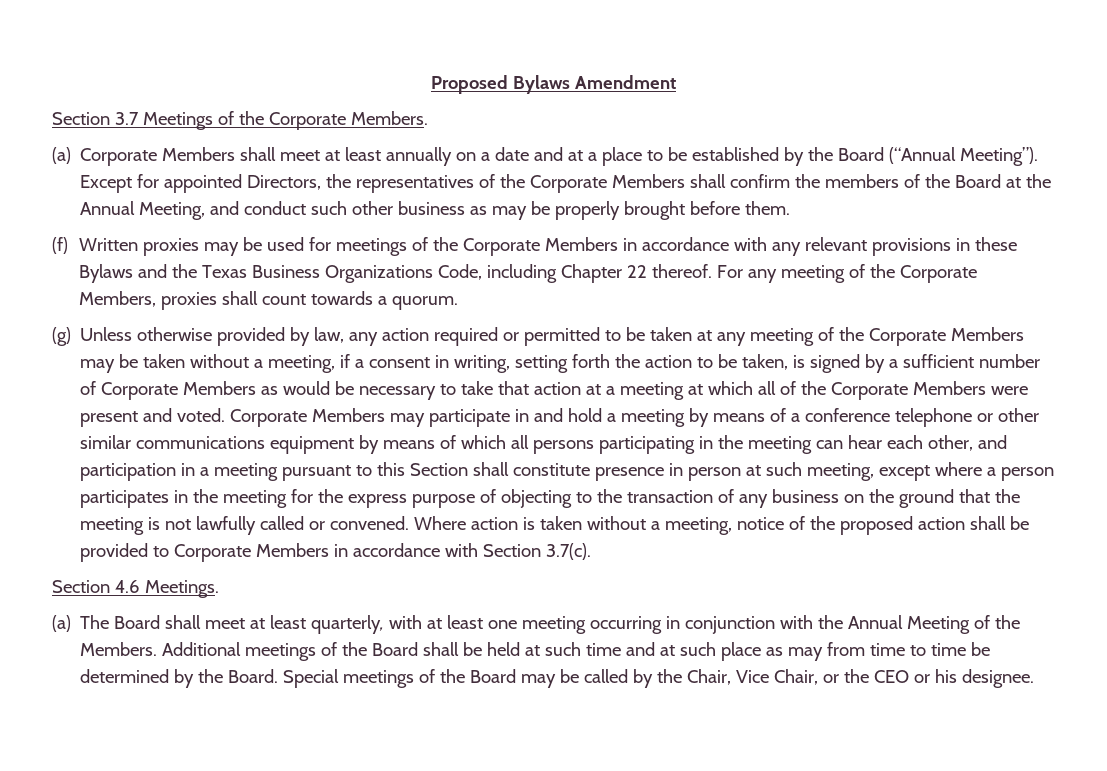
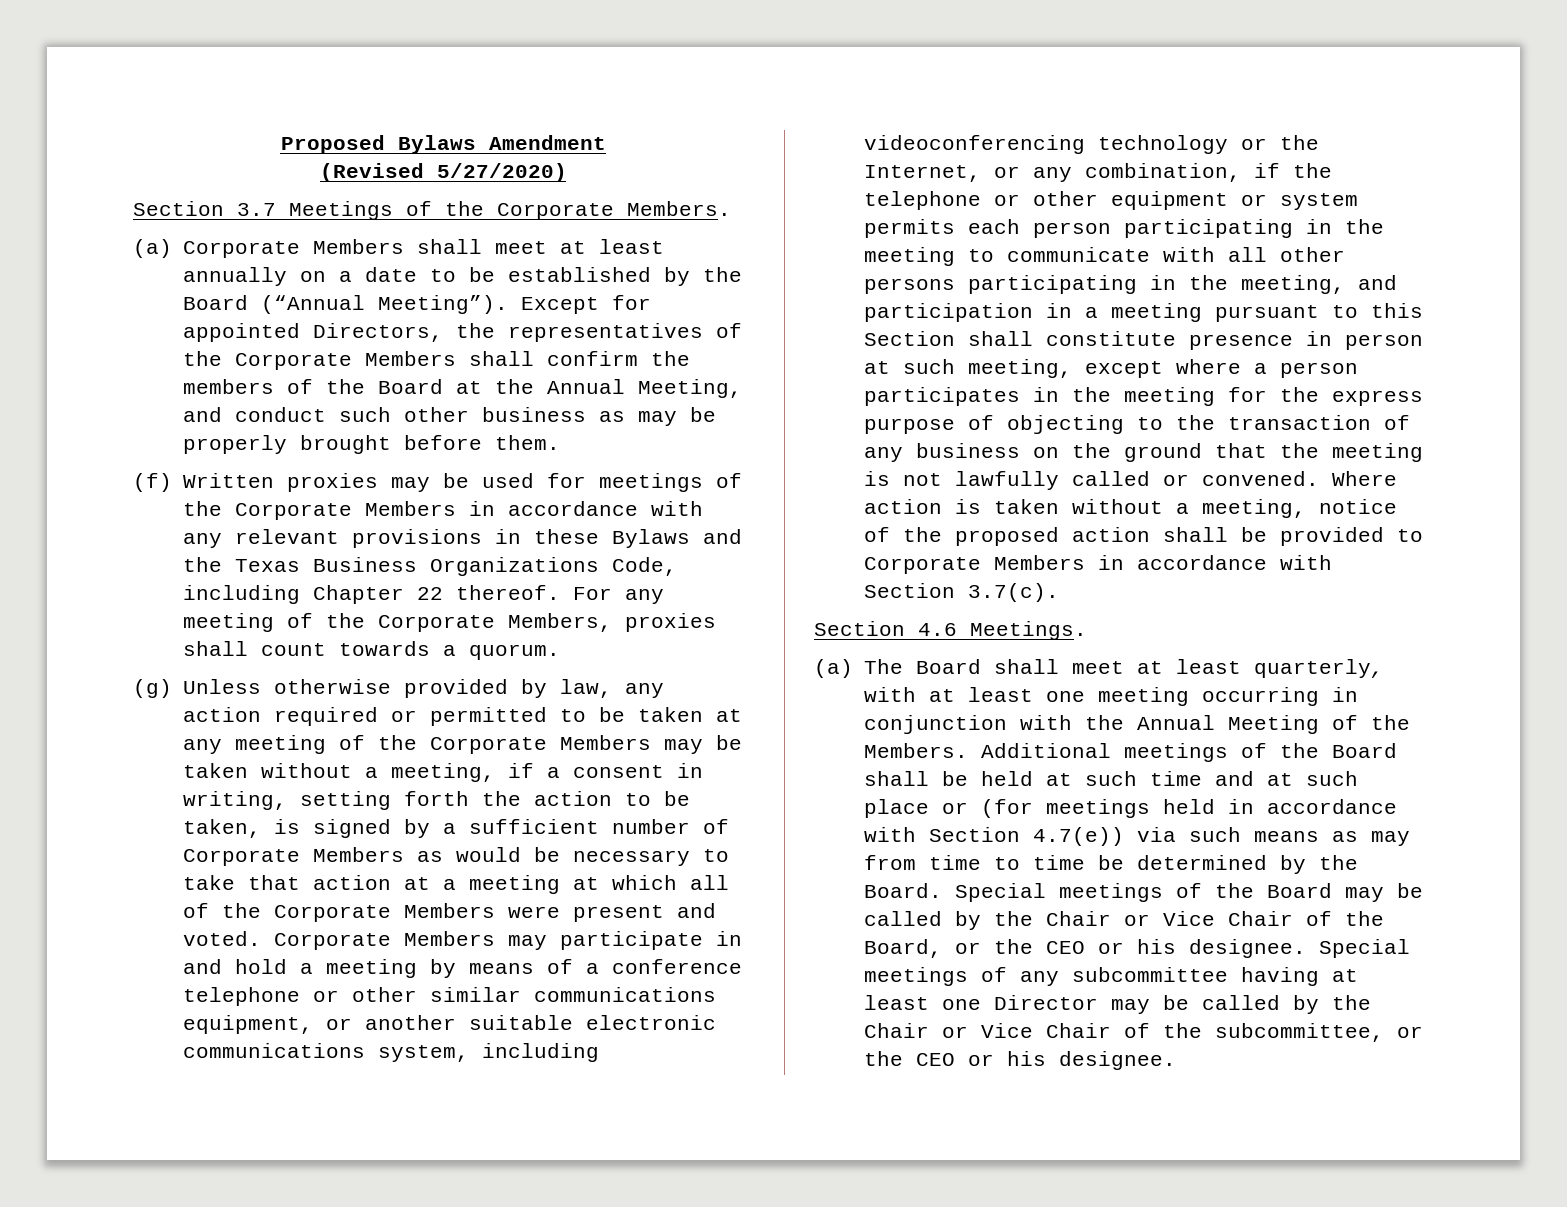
(676, 82) none -> [319,163,567,182] // (Revised 5/27/2020)
[534,147,643,166] and at a place -> (417, 274) none
[270,435,974,454] equipment by means of which all persons participating in the meeting can hear each other, -> [182,1015,716,1034] [182,1043,599,1062] [863,135,1319,154] [863,163,1332,182] [863,191,1358,210] [863,219,1384,238] [863,247,1345,266] [863,275,1345,294] equipment, or another suitable electronic communications system, including videoconferencing technology or the Internet, or any combination, if the telephone or other equipment or system permits each person participating in the meeting to communicate with all other persons participating in the meeting,
(762, 651) none -> [941,799,1397,818] [863,827,1319,846] or (for meetings held in accordance with Section 4.7(e)) via such means
[687,669,1035,688] Chair, Vice Chair, or the CEO or his designee. -> [1045,911,1384,926] [863,939,1410,958] [863,967,1358,986] [863,995,1371,1014] [863,1023,1423,1042] [863,1051,1176,1070] Chair or Vice Chair of the Board, or the CEO or his designee. Special meetings of any subcommittee having at least one Director may be called by the Chair or Vice Chair of the subcommittee, or the CEO or his designee.

